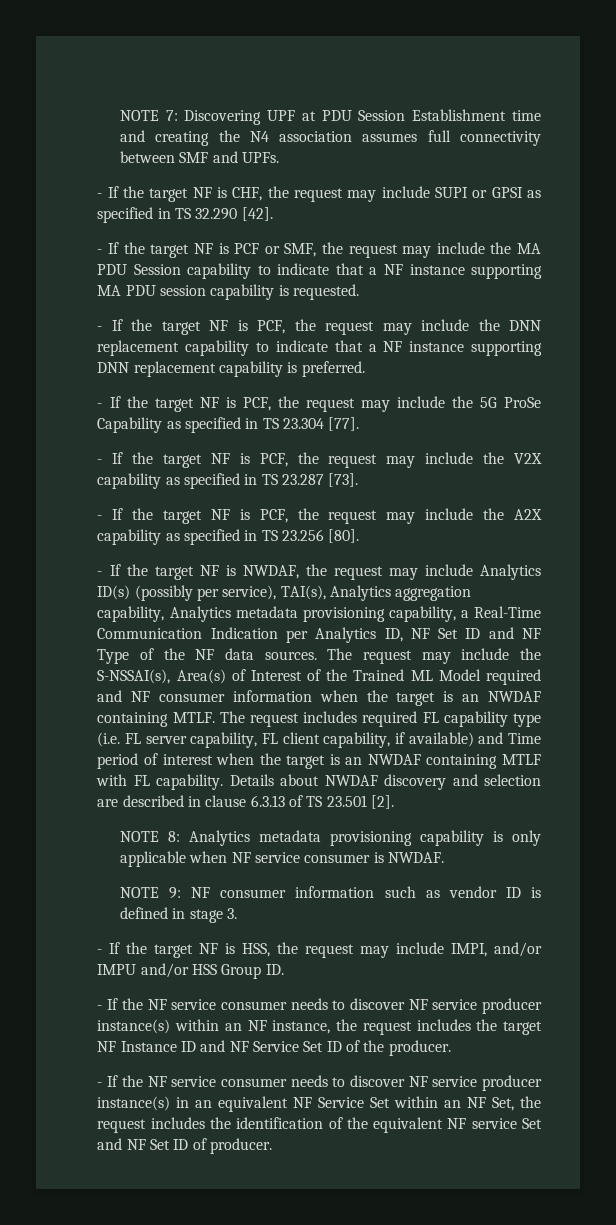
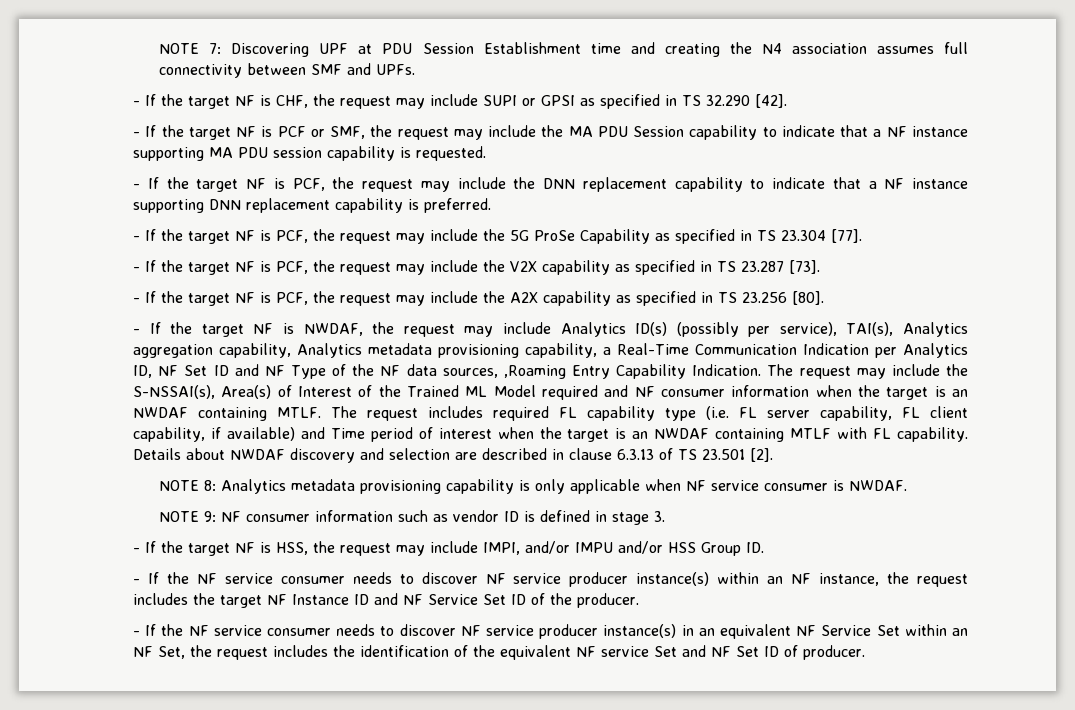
[264,651,317,660] sources. -> [442,364,762,379] sources, ,Roaming Entry Capability Indication.

